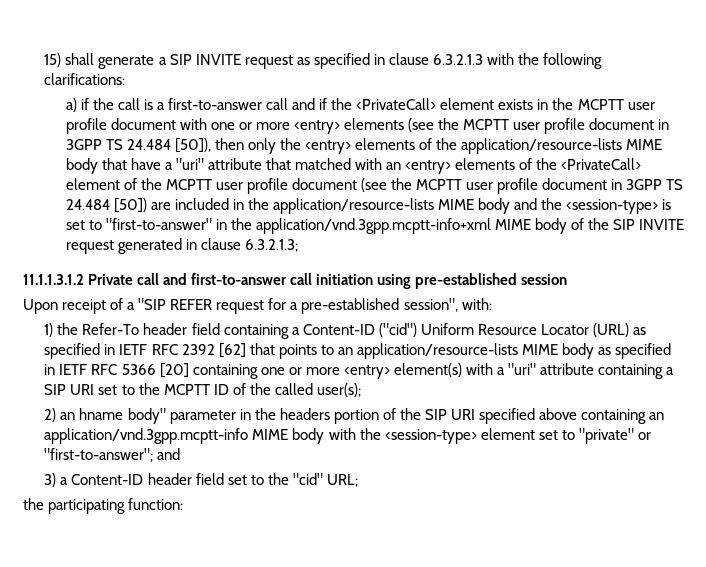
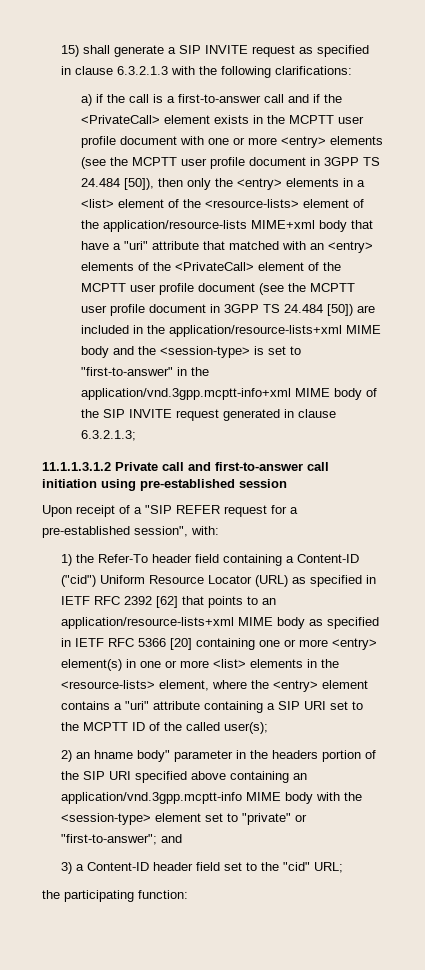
(416, 144) none -> [342,178,365,187] [80,199,349,208] in a <list> element of the <resource-lists> element
[626,139,663,150] MIME -> [250,220,315,229] MIME+xml
[272,198,434,214] application/resource-lists -> [168,325,342,337] application/resource-lists+xml
[356,343,518,359] application/resource-lists -> [61,617,235,629] application/resource-lists+xml
[465,363,493,375] with -> [126,659,340,668] [61,680,369,692] [61,701,111,710] in one or more <list> elements in the <resource-lists> element, where the <entry> element contains

